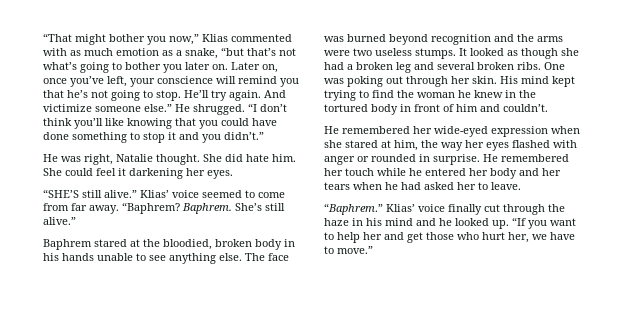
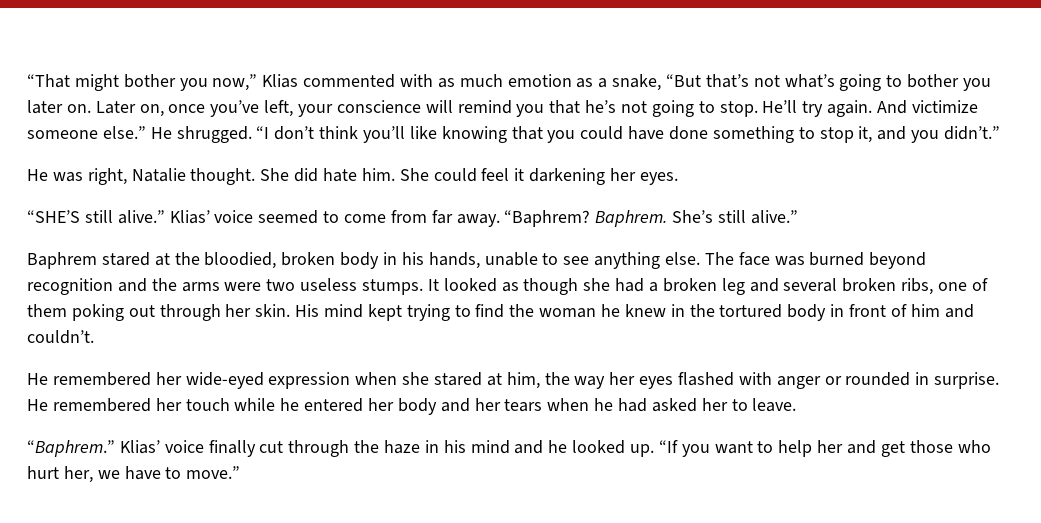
[221,47,244,56] “but -> [666,74,702,87] “But
[168,132,176,140] it -> [858,126,873,143] it,
[62,253,94,261] hands -> [428,252,480,269] hands,
[517,62,565,70] [324,78,344,84] ribs. One was -> [901,278,988,295] [27,304,67,317] ribs, one of them

